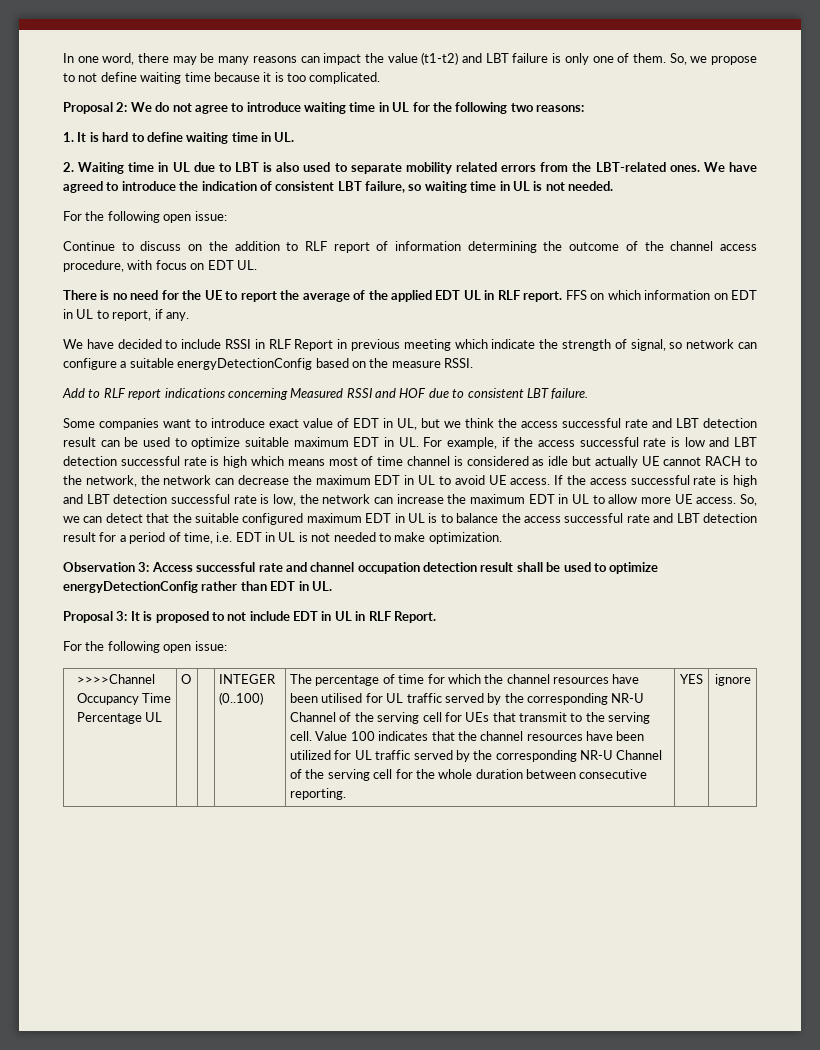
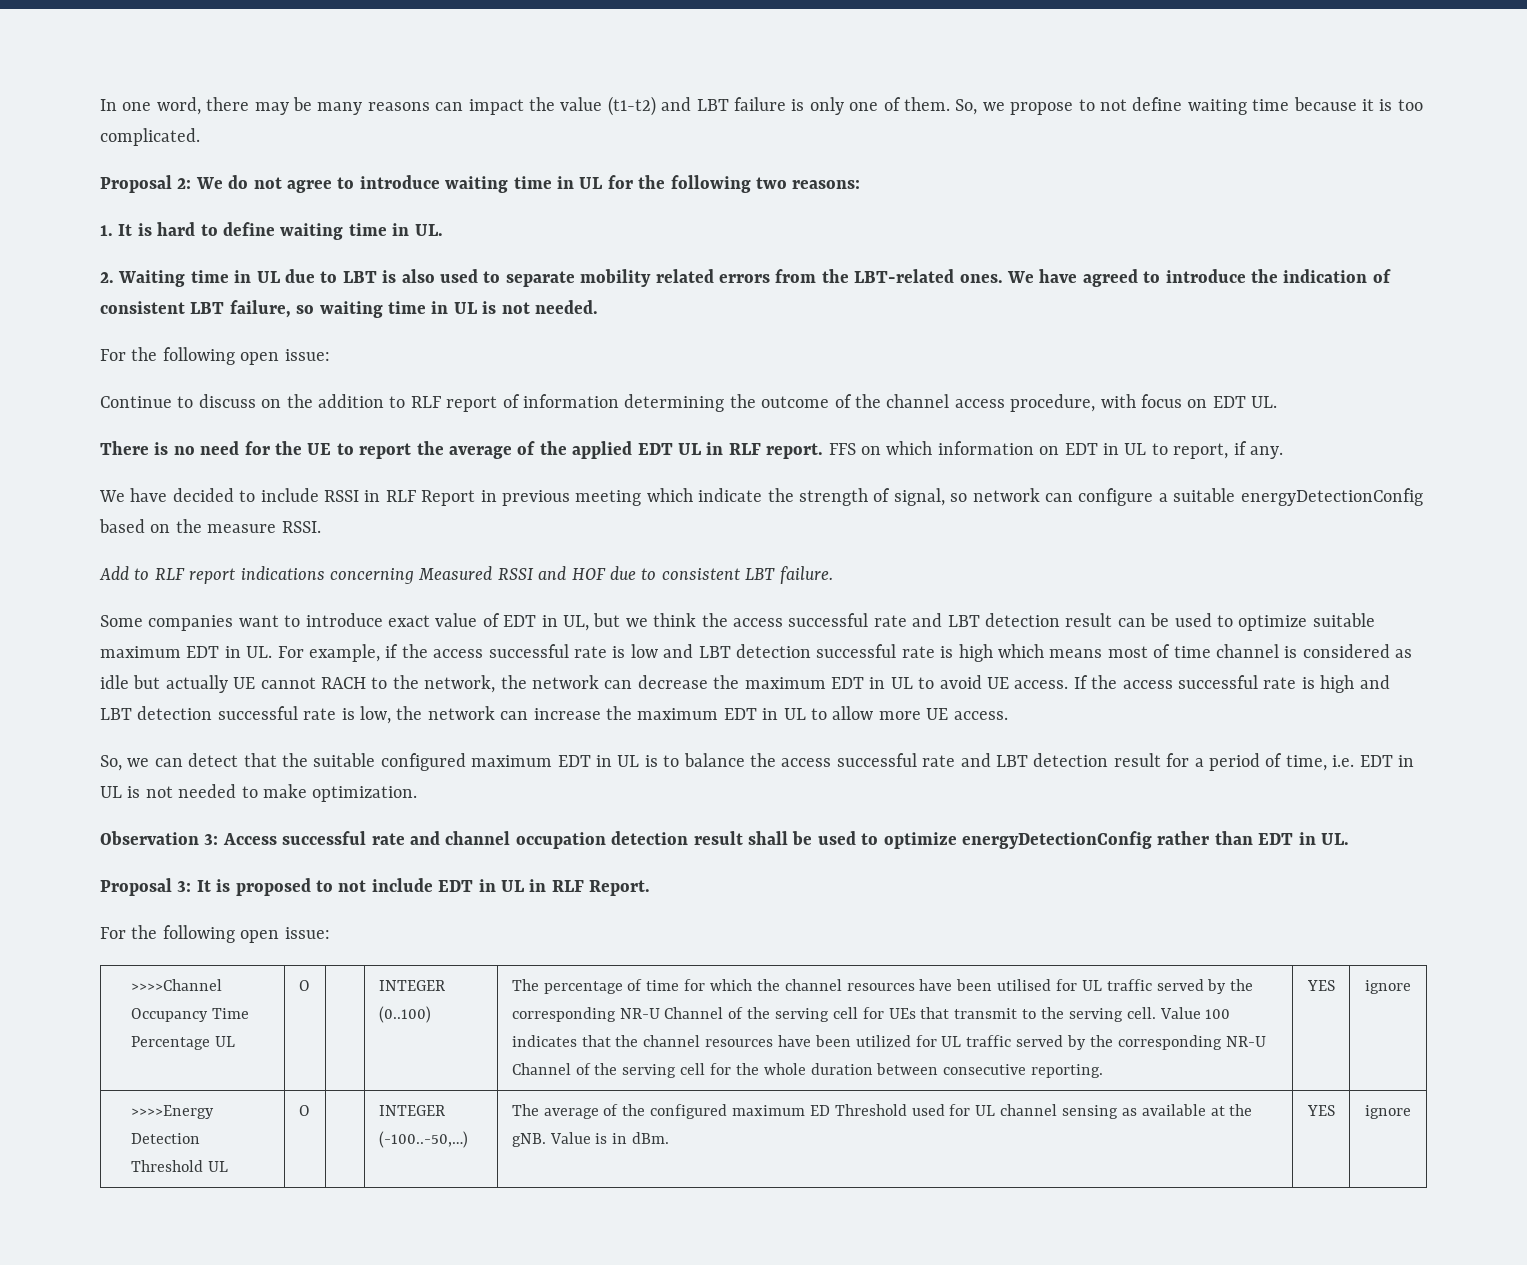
(737, 500) none -> (1008, 715) //
(751, 680) none -> [131,1105,215,1119] [131,1133,201,1144] [131,1160,228,1172] [298,1105,310,1116] [378,1105,445,1116] [378,1131,468,1148] [511,1104,1253,1119] [511,1132,670,1147] [1306,1105,1335,1116] [1365,1105,1411,1119] // >>>>Energy Detection Threshold UL | O | | INTEGER (-100..-50,…) | The average of the configured maximum ED Threshold used for UL channel sensing as available at the gNB. Value is in dBm. | YES | ignore

